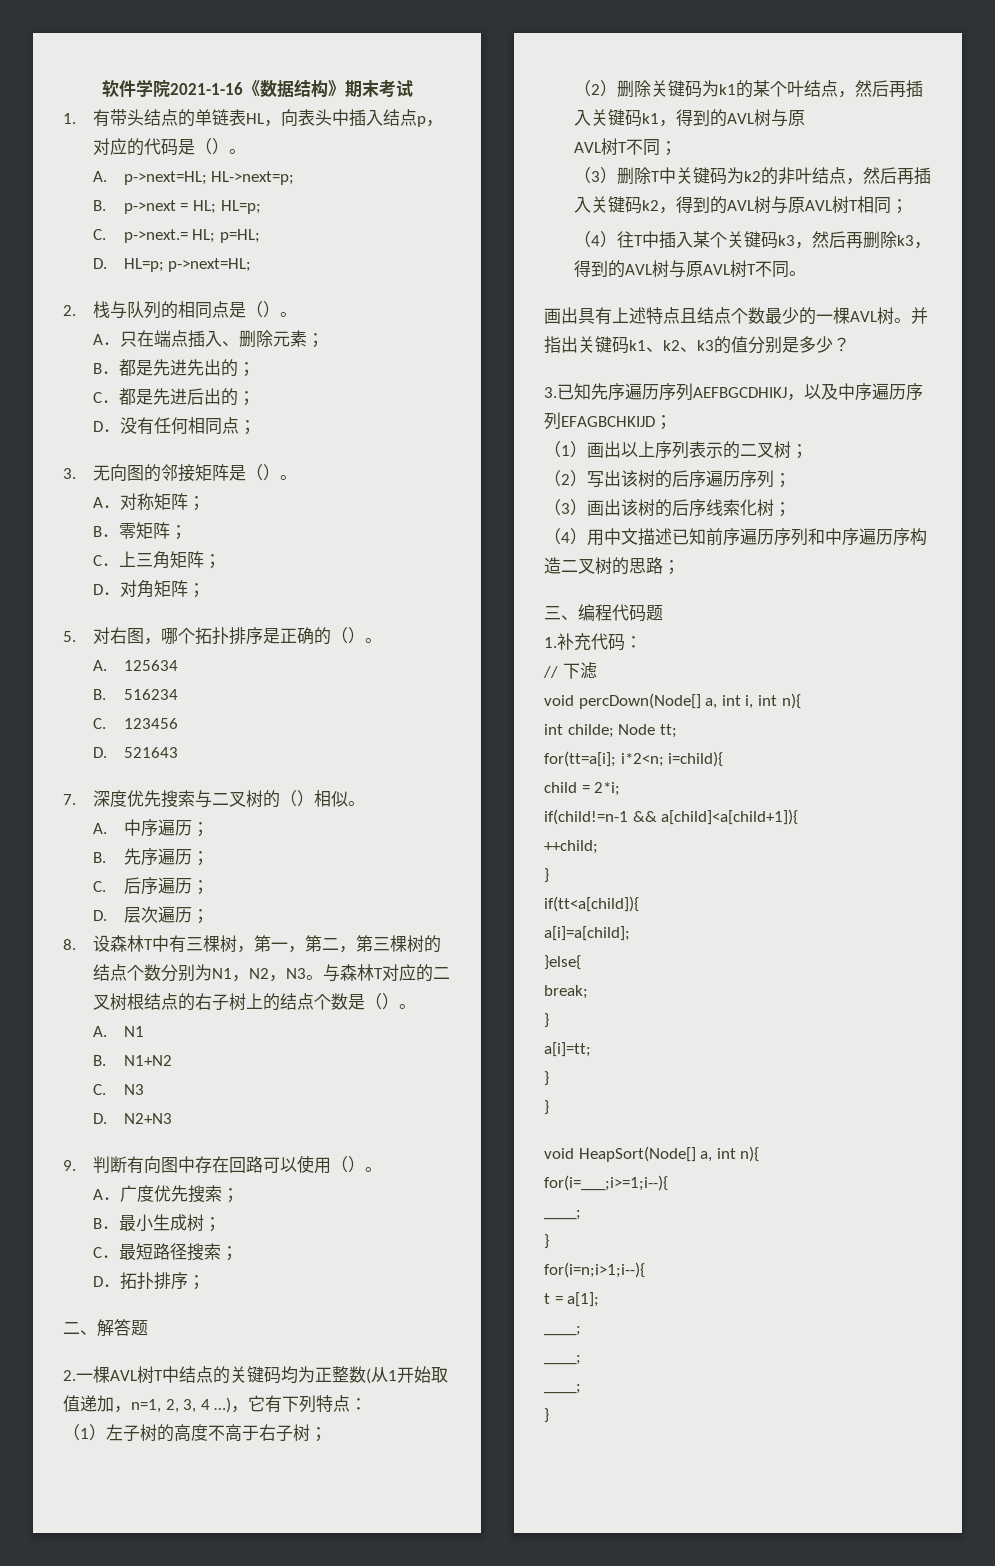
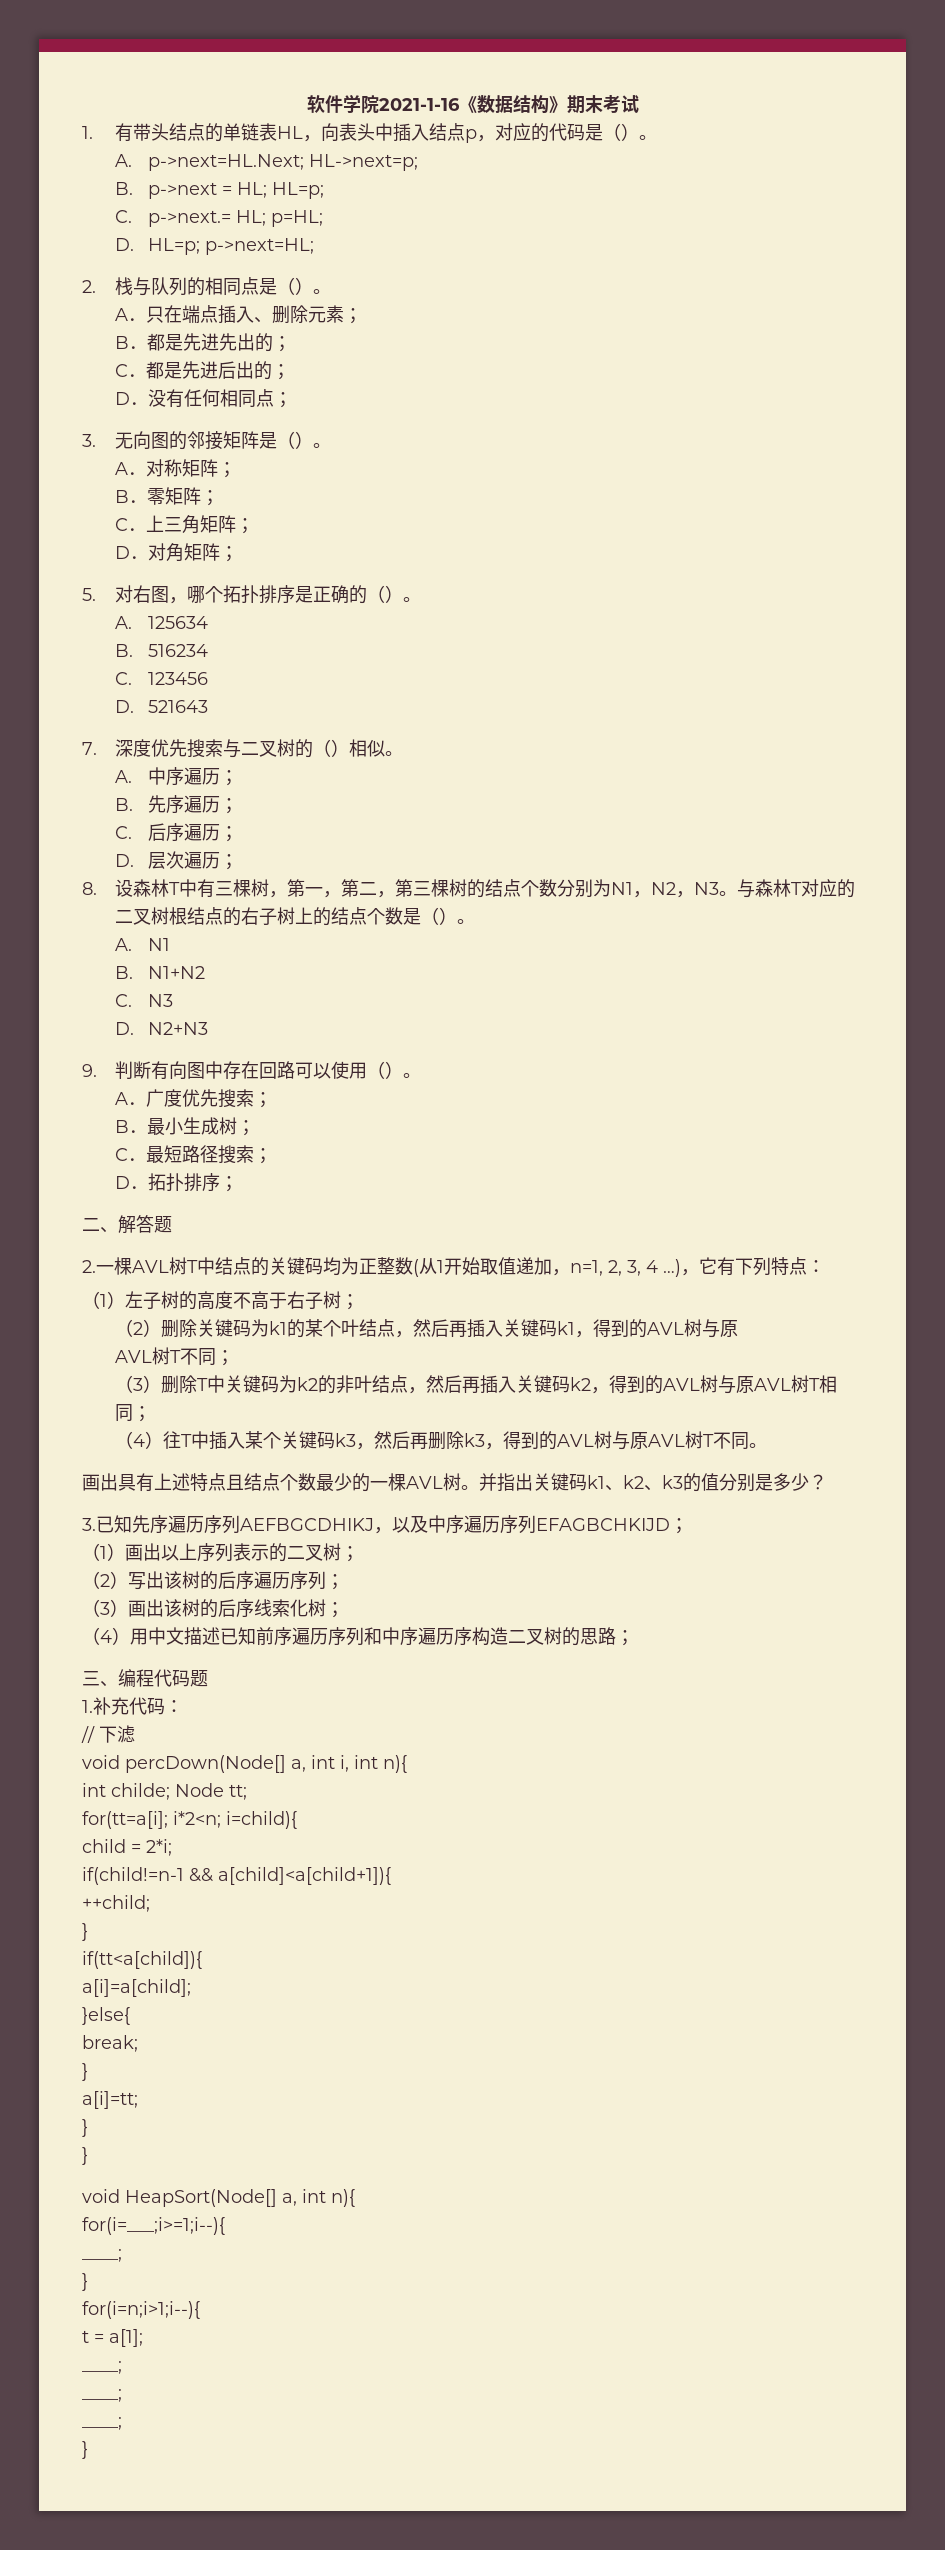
[123,171,207,185] p->next=HL; -> [148,154,305,171] p->next=HL.Next;

